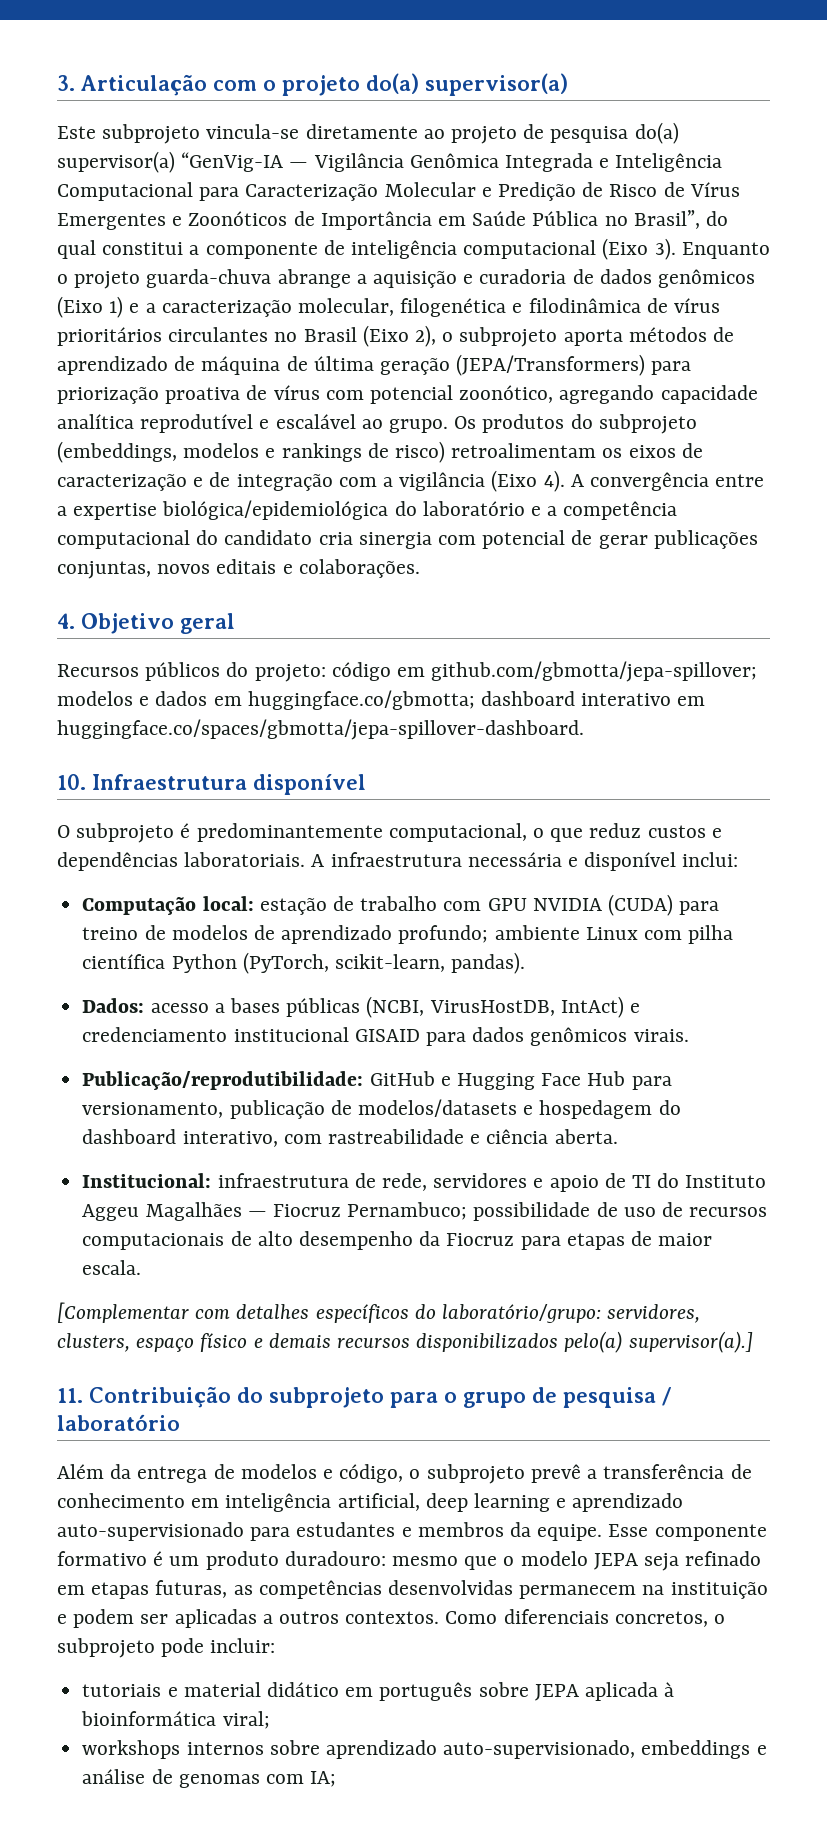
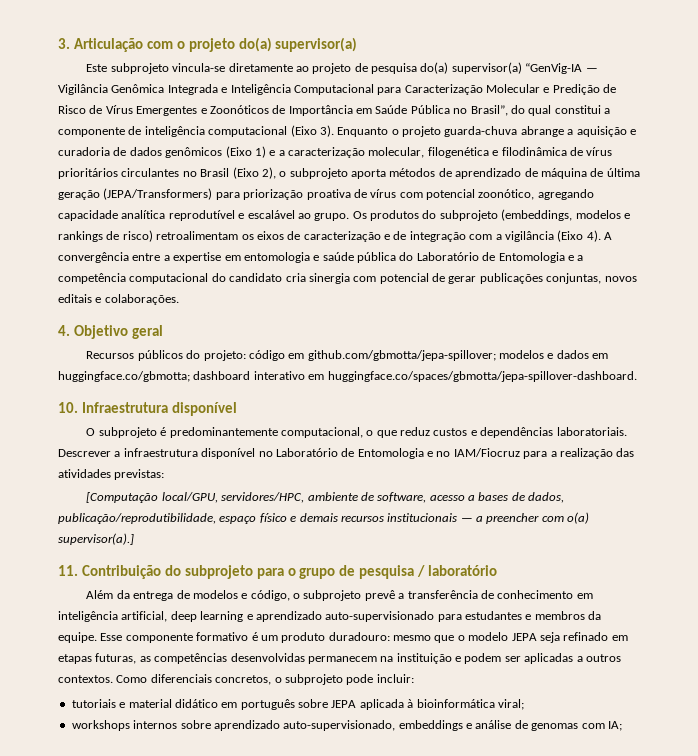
[162,500,525,520] biológica/epidemiológica do laboratório -> [224,252,565,263] em entomologia e saúde pública do Laboratório de Entomologia
[311,852,739,871] [82,894,720,916] [82,925,734,944] [82,952,526,974] [82,996,640,1018] [82,1027,689,1046] [82,1071,672,1090] [82,1099,681,1119] [82,1129,618,1147] [82,1173,767,1192] [82,1202,768,1221] [82,1231,713,1250] [82,1260,142,1275] [57,1302,701,1323] [57,1333,130,1352] A infraestrutura necessária e disponível inclui: // Computação local: estação de trabalho com GPU NVIDIA (CUDA) para treino de modelos de aprendizado profundo; ambiente Linux com pilha científica Python (PyTorch, scikit-learn, pandas). // Dados: acesso a bases públicas (NCBI, VirusHostDB, IntAct) e credenciamento institucional GISAID para dados genômicos virais. // Publicação/reprodutibilidade: GitHub e Hugging Face Hub para versionamento, publicação de modelos/datasets e hospedagem do dashboard interativo, com rastreabilidade e ciência aberta. // Institucional: infraestrutura de rede, servidores e apoio de TI do Instituto Aggeu Magalhães — Fiocruz Pernambuco; possibilidade de uso de recursos computacionais de alto desempenho da Fiocruz para etapas de maior escala. // [Complementar com detalhes específicos do laboratório/grupo: servidores, clusters, -> [58,448,635,459] [58,469,165,480] [86,492,565,503] [58,513,216,524] Descrever a infraestrutura disponível no Laboratório de Entomologia e no IAM/Fiocruz para a realização das atividades previstas: // [Computação local/GPU, servidores/HPC, ambiente de software, acesso a bases de dados, publicação/reprodutibilidade,
[416,1331,623,1353] disponibilizados pelo(a) -> [387,512,590,524] institucionais — a preencher com o(a)

